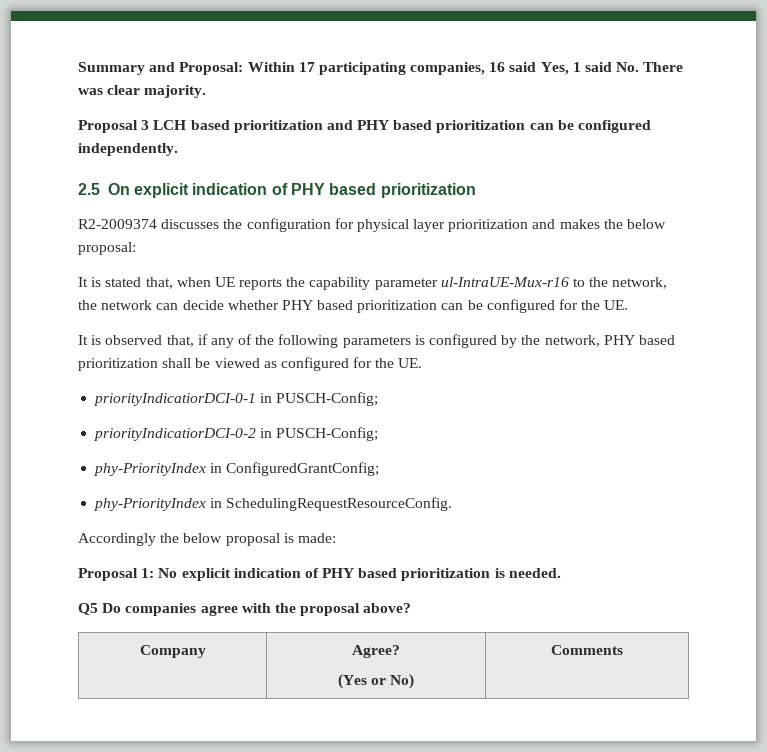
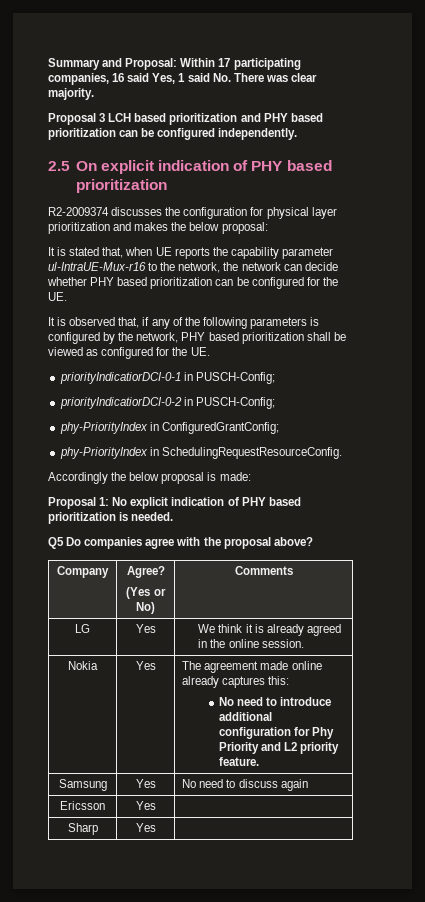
(623, 650) none -> [75,624,90,633] [135,624,156,633] [198,624,341,636] [198,639,304,648] [68,661,98,670] [135,661,156,670] [182,661,322,673] [182,676,290,688] [219,697,332,706] [219,712,273,721] [219,727,335,739] [219,742,340,754] [219,757,260,766] [58,779,107,791] [135,779,156,788] [182,779,308,791] [60,801,105,810] [135,801,156,810] [67,823,98,835] [135,823,156,832] // LG | Yes | We think it is already agreed in the online session. // Nokia | Yes | The agreement made online already captures this: // No need to introduce additional configuration for Phy Priority and L2 priority feature. // Samsung | Yes | No need to discuss again // Ericsson | Yes | // Sharp | Yes |

